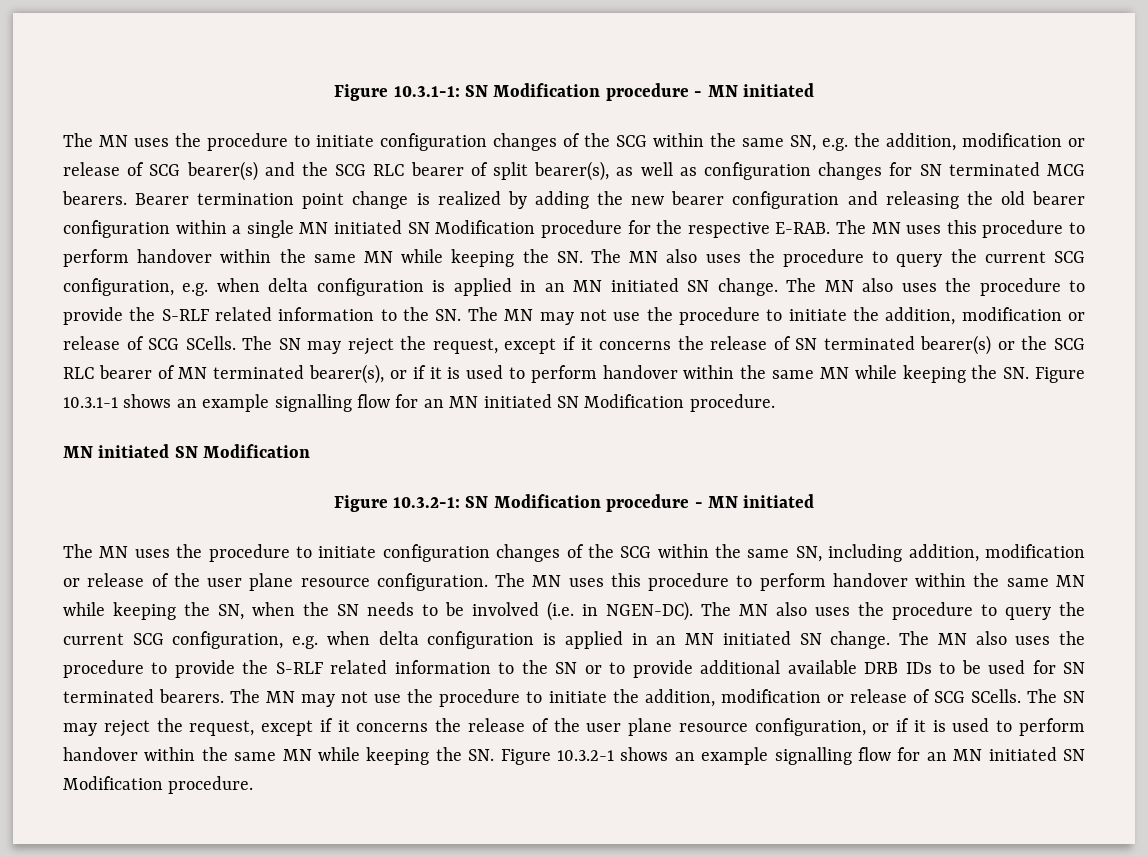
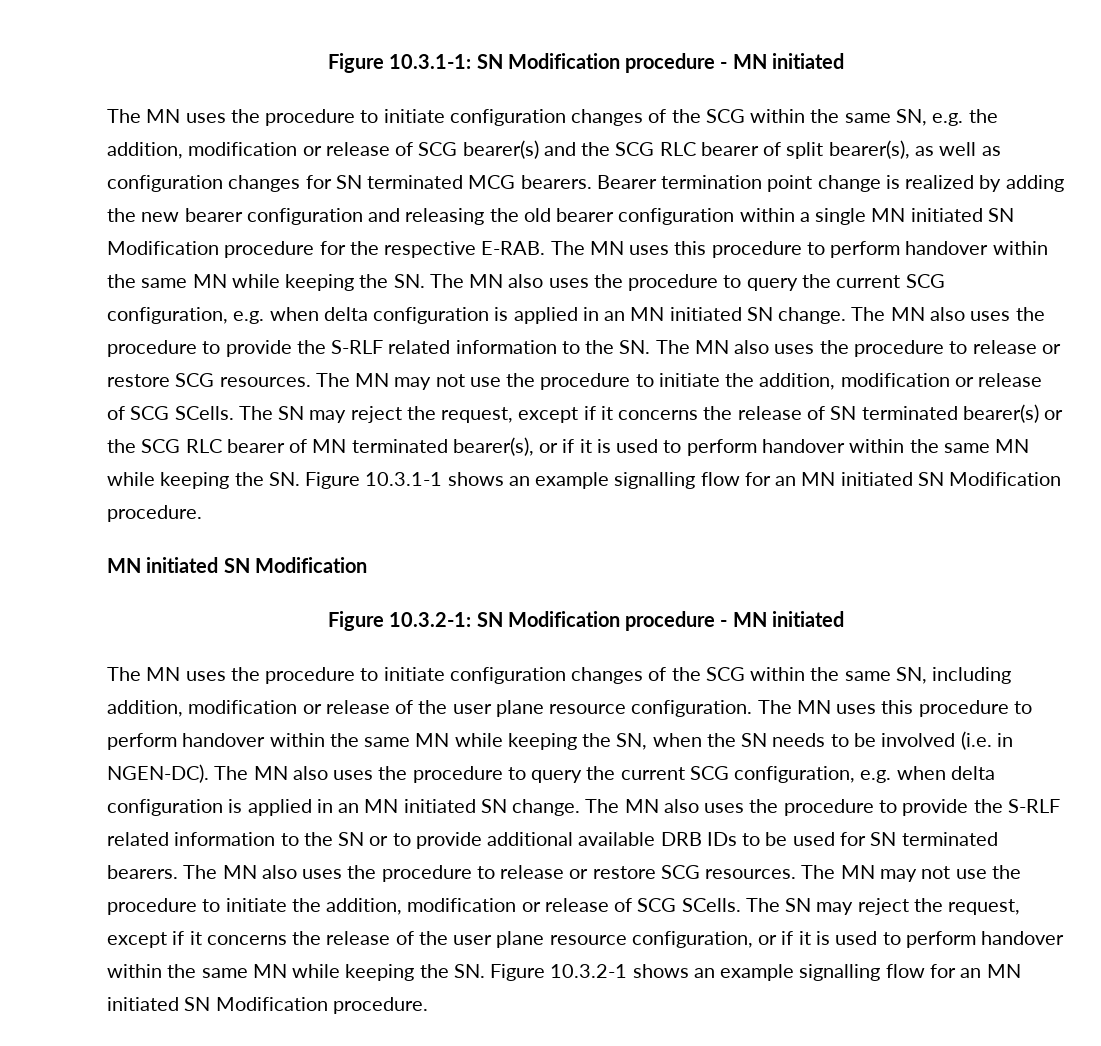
(534, 315) none -> [734,340,1061,357] [107,373,390,387] also uses the procedure to release or restore SCG resources. The MN
(296, 697) none -> [261,865,875,882] also uses the procedure to release or restore SCG resources. The MN

